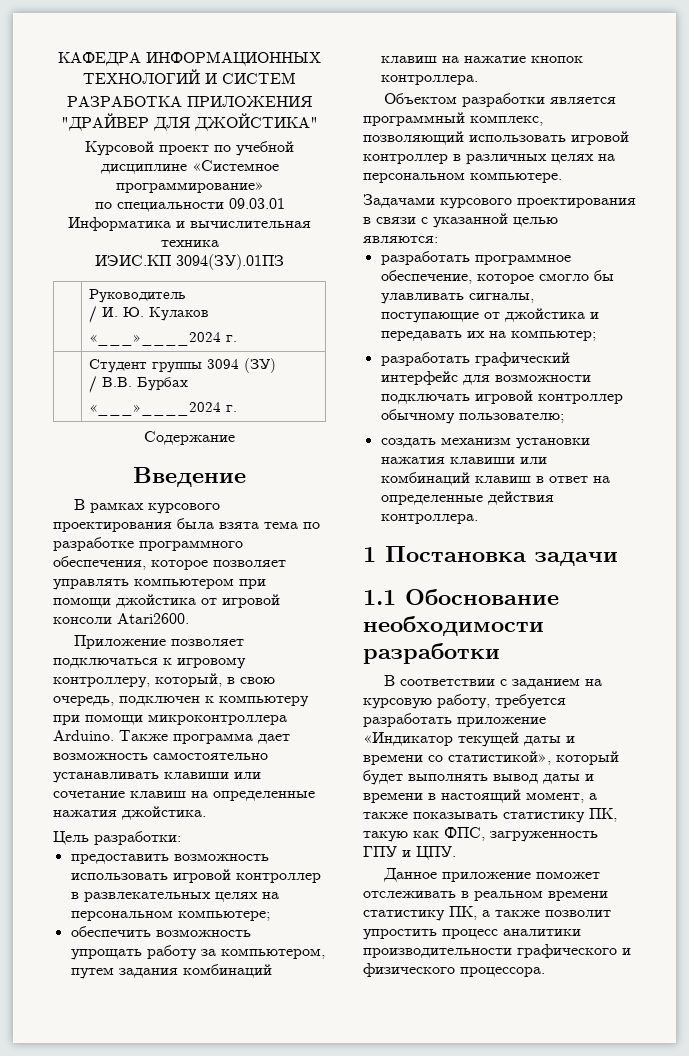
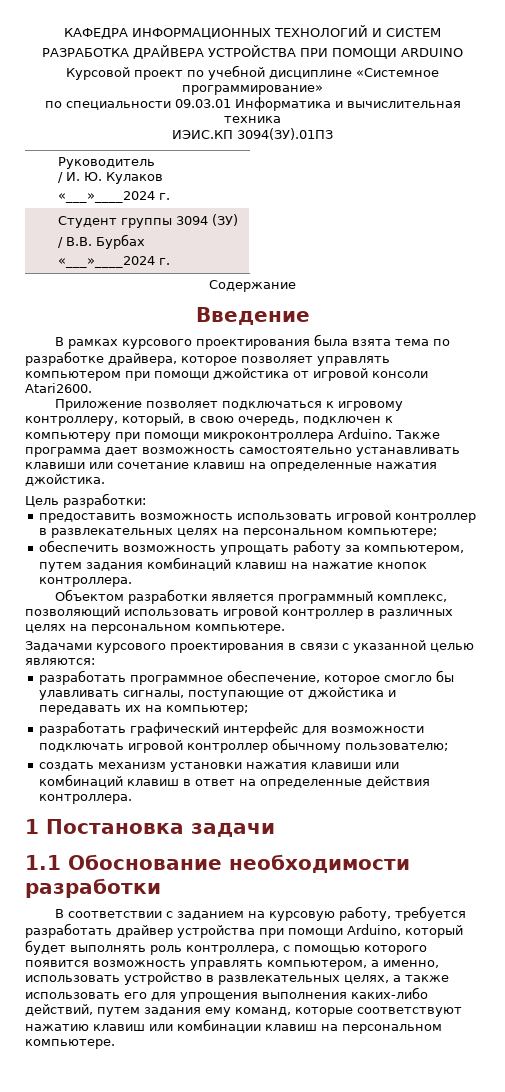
[187,96,312,107] [61,113,318,131] ПРИЛОЖЕНИЯ "ДРАЙВЕР ДЛЯ ДЖОЙСТИКА" -> [133,45,463,59] ДРАЙВЕРА УСТРОЙСТВА ПРИ ПОМОЩИ ARDUINO
[139,540,243,551] [53,556,146,570] программного обеспечения, -> [108,353,177,366] драйвера,
[457,717,546,727] [363,732,575,747] [363,751,619,765] [363,770,594,785] [363,789,597,803] [363,808,617,823] [363,827,598,842] [363,846,456,860] [383,868,601,882] [363,890,608,901] [363,906,611,921] [363,929,581,940] [363,944,631,958] [363,963,545,977] приложение «Индикатор текущей даты и времени со статистикой», который будет выполнять вывод даты и времени в настоящий момент, а также показывать статистику ПК, такую как ФПС, загруженность ГПУ и ЦПУ. // Данное приложение поможет отслеживать в реальном времени статистику ПК, а также позволит упростить процесс аналитики производительности графического и физического процессора. -> [116,924,463,938] [25,940,427,955] [25,960,439,970] [25,972,449,985] [25,987,428,1002] [25,1004,462,1017] [25,1019,442,1034] [25,1039,115,1049] драйвер устройства при помощи Arduino, который будет выполнять роль контроллера, с помощью которого появится возможность управлять компьютером, а именно, использовать устройство в развлекательных целях, а также использовать его для упрощения выполнения каких-либо действий, путем задания ему команд, которые соответствуют нажатию клавиш или комбинации клавиш на персональном компьютере.

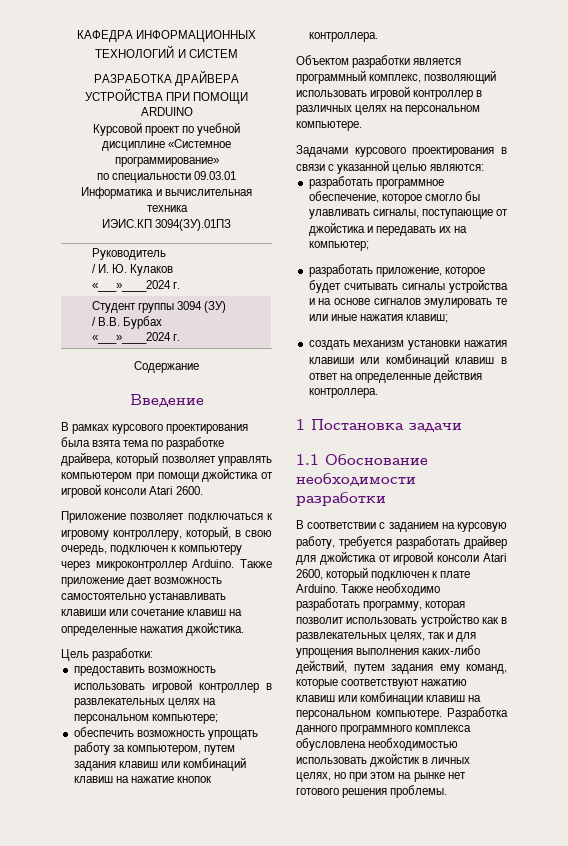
[181,356,237,366] которое -> [116,452,159,466] который
[25,383,92,393] Atari2600. -> [149,486,204,495] Atari 2600.
[115,428,440,442] [25,447,101,457] при помощи микроконтроллера Arduino. Также программа -> [61,559,272,571] [61,577,124,587] через микроконтроллер Arduino. Также приложение
(143, 566) none -> [118,761,180,768] клавиш или
[129,722,424,736] [38,738,448,753] графический интерфейс для возможности подключать игровой контроллер обычному пользователю; -> [375,267,485,277] [308,279,508,293] [308,298,507,308] [308,314,448,323] приложение, которое будет считывать сигналы устройства и на основе сигналов эмулировать те или иные нажатия клавиш;
[177,924,463,938] [25,940,427,955] [25,960,439,970] устройства при помощи Arduino, который будет выполнять роль контроллера, с помощью которого появится возможность управлять компьютером, а именно, -> [296,551,507,565] [296,567,471,581] [296,583,441,596] [296,598,466,611] [296,617,344,624] для джойстика от игровой консоли Atari 2600, который подключен к плате Arduino. Также необходимо разработать программу, которая позволит
(202, 978) none -> [481,617,499,624] как
[393,975,449,982] [25,992,147,999] а также использовать его -> [428,632,454,639] так и
(115, 1044) none -> [447,707,508,720] [296,725,472,735] [296,738,459,751] [296,753,471,767] [296,772,466,782] [296,785,448,798] Разработка данного программного комплекса обусловлена необходимостью использовать джойстик в личных целях, но при этом на рынке нет готового решения проблемы.

